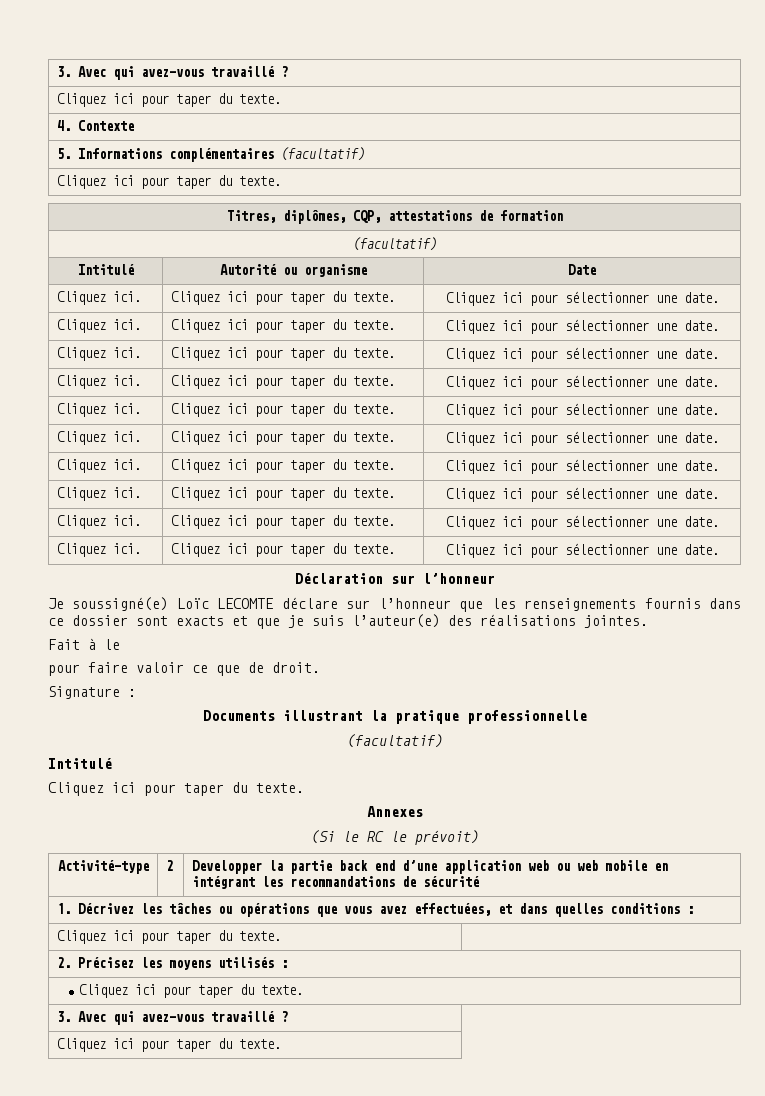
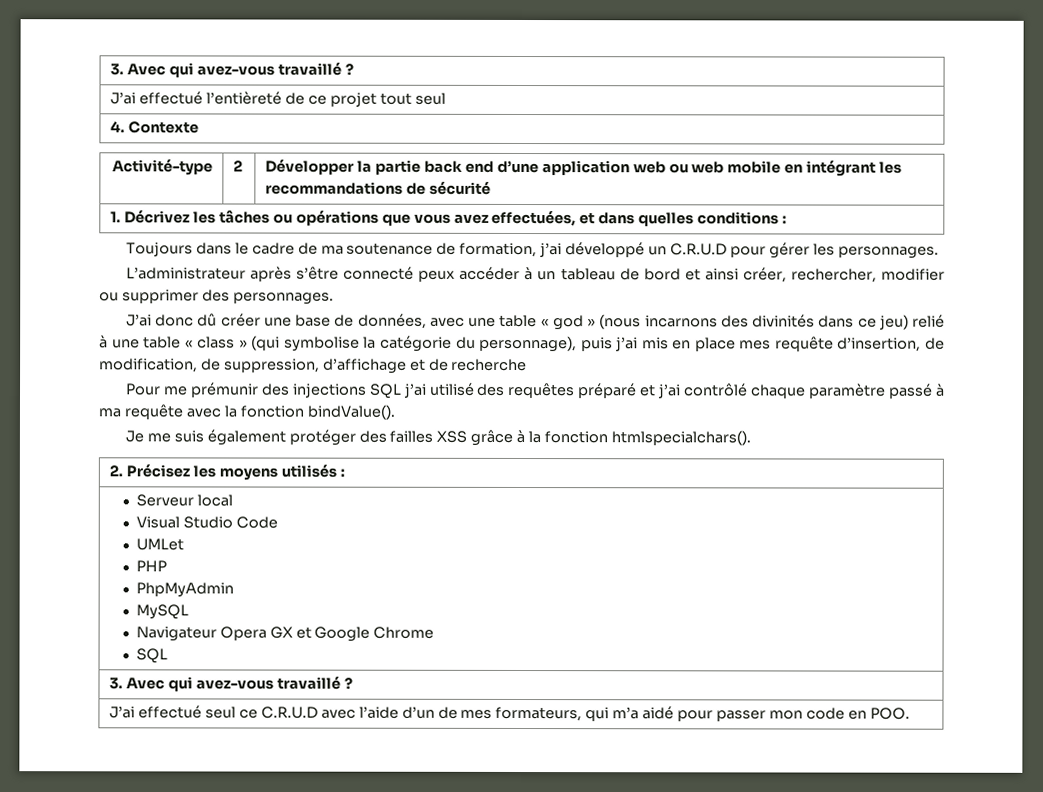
[56,66,288,80] [56,93,281,107] [56,120,134,131] [56,147,365,162] [56,175,281,189] [226,210,563,224] [352,237,437,251] [77,264,134,275] [219,264,367,277] [568,264,596,275] [56,291,141,305] [170,291,395,305] [445,291,719,306] [56,319,141,333] [170,319,395,333] [445,319,719,334] [56,347,141,361] [170,347,395,361] [445,347,719,362] [56,375,141,389] [170,375,395,389] [445,375,719,390] [56,403,141,417] [170,403,395,417] [445,403,719,418] [56,431,141,445] [170,431,395,445] [445,431,719,446] [56,459,141,473] [170,459,395,473] [445,459,719,474] [56,487,141,501] [170,487,395,501] [445,487,719,502] [56,515,141,529] [170,515,395,529] [445,515,719,530] [56,543,141,557] [170,543,395,557] [445,543,719,558] [294,573,495,584] [48,597,741,612] [48,614,648,629] [48,638,120,650] [48,662,320,676] [48,686,136,699] [202,710,587,724] [346,734,443,748] [48,758,112,769] [48,782,304,796] [366,806,423,817] [310,830,479,845] 3. Avec qui avez-vous travaillé ? // Cliquez ici pour taper du texte. // 4. Contexte // 5. Informations complémentaires (facultatif) // Cliquez ici pour taper du texte. // Titres, diplômes, CQP, attestations de formation // (facultatif) // Intitulé | Autorité ou organisme | Date // Cliquez ici. | Cliquez ici pour taper du texte. | Cliquez ici pour sélectionner une date. // Cliquez ici. | Cliquez ici pour taper du texte. | Cliquez ici pour sélectionner une date. // Cliquez ici. | Cliquez ici pour taper du texte. | Cliquez ici pour sélectionner une date. // Cliquez ici. | Cliquez ici pour taper du texte. | Cliquez ici pour sélectionner une date. // Cliquez ici. | Cliquez ici pour taper du texte. | Cliquez ici pour sélectionner une date. // Cliquez ici. | Cliquez ici pour taper du texte. | Cliquez ici pour sélectionner une date. // Cliquez ici. | Cliquez ici pour taper du texte. | Cliquez ici pour sélectionner une date. // Cliquez ici. | Cliquez ici pour taper du texte. | Cliquez ici pour sélectionner une date. // Cliquez ici. | Cliquez ici pour taper du texte. | Cliquez ici pour sélectionner une date. // Cliquez ici. | Cliquez ici pour taper du texte. | Cliquez ici pour sélectionner une date. // Déclaration sur l’honneur // Je soussigné(e) Loïc LECOMTE déclare sur l’honneur que les renseignements fournis dans ce dossier sont exacts et que je suis l’auteur(e) des réalisations jointes. // Fait à le // pour faire valoir ce que de droit. // Signature : // Documents illustrant la pratique professionnelle // (facultatif) // Intitulé // Cliquez ici pour taper du texte. // Annexes // (Si le RC le prévoit) -> [110,62,354,78] [110,91,446,107] [110,121,200,134] 3. Avec qui avez-vous travaillé ? // J’ai effectué l’entièreté de ce projet tout seul // 4. Contexte
[191,860,262,874] Developper -> [265,159,355,175] Développer
[56,930,281,944] // Cliquez ici pour taper du texte. -> [125,242,939,259] [125,266,945,283] [99,289,334,305] [125,313,946,331] [99,335,945,353] [99,358,528,374] [125,382,945,399] [98,404,395,420] [124,429,751,446] // Toujours dans le cadre de ma soutenance de formation, j’ai développé un C.R.U.D pour gérer les personnages. // L’administrateur après s’être connecté peux accéder à un tableau de bord et ainsi créer, rechercher, modifier ou supprimer des personnages. // J’ai donc dû créer une base de données, avec une table « god » (nous incarnons des divinités dans ce jeu) relié à une table « class » (qui symbolise la catégorie du personnage), puis j’ai mis en place mes requête d’insertion, de modification, de suppression, d’affichage et de recherche // Pour me prémunir des injections SQL j’ai utilisé des requêtes préparé et j’ai contrôlé chaque paramètre passé à ma requête avec la fonction bindValue(). // Je me suis également protéger des failles XSS grâce à la fonction htmlspecialchars().
[78,984,303,998] [56,1011,288,1025] [56,1038,281,1052] Cliquez ici pour taper du texte. // 3. Avec qui avez-vous travaillé ? // Cliquez ici pour taper du texte. -> [135,494,233,507] [135,516,278,529] [135,538,184,551] [135,560,167,572] [135,582,234,598] [135,604,189,620] [135,626,435,642] [135,648,168,664] [109,676,353,692] [109,705,910,722] Serveur local // Visual Studio Code // UMLet // PHP // PhpMyAdmin // MySQL // Navigateur Opera GX et Google Chrome // SQL // 3. Avec qui avez-vous travaillé ? // J’ai effectué seul ce C.R.U.D avec l’aide d’un de mes formateurs, qui m’a aidé pour passer mon code en POO.

